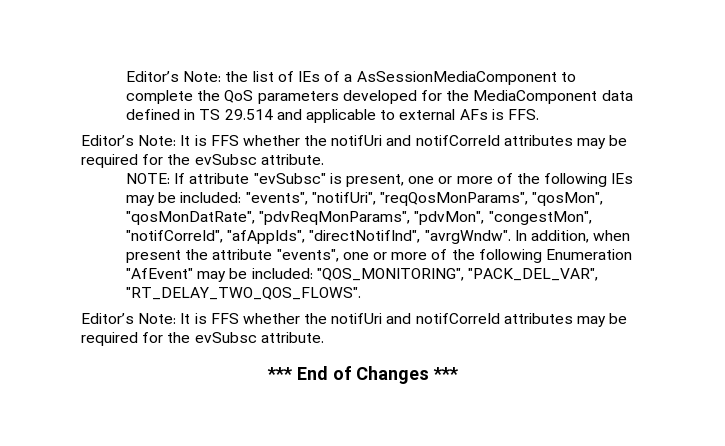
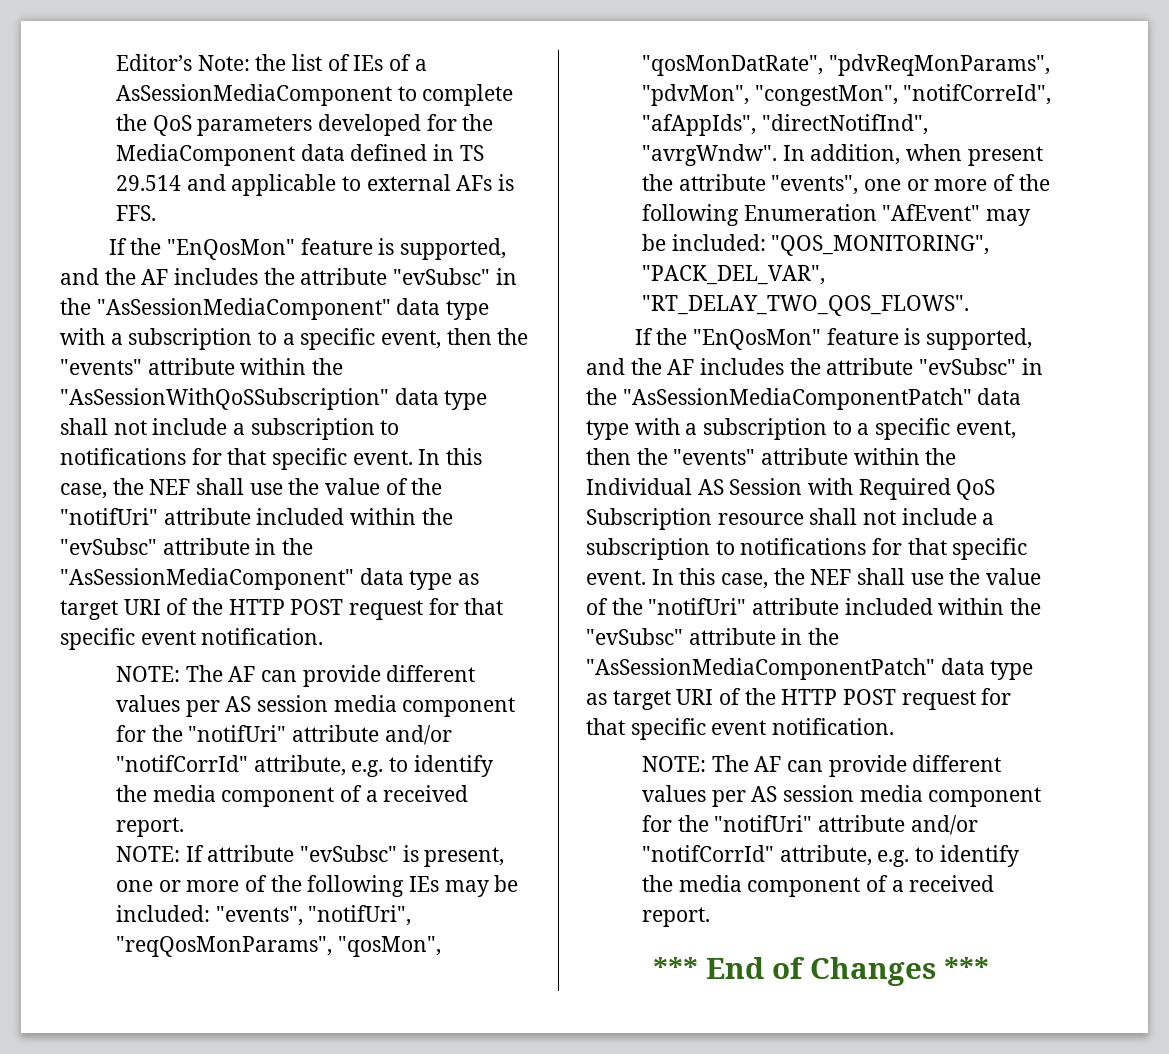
[81,135,628,149] [81,154,324,168] Editor’s Note: It is FFS whether the notifUri and notifCorreId attributes may be required for the evSubsc attribute. -> [108,238,507,260] [60,268,517,285] [60,298,490,320] [60,328,529,350] [60,358,344,375] [60,388,488,410] [60,418,400,440] [60,448,483,470] [60,478,443,499] [60,508,453,525] [60,538,314,555] [60,568,480,590] [60,598,504,620] [60,628,324,650] [115,665,476,687] [115,695,516,717] [115,725,452,745] [115,755,493,777] [115,785,469,807] [115,817,184,837] If the "EnQosMon" feature is supported, and the AF includes the attribute "evSubsc" in the "AsSessionMediaComponent" data type with a subscription to a specific event, then the "events" attribute within the "AsSessionWithQoSSubscription" data type shall not include a subscription to notifications for that specific event. In this case, the NEF shall use the value of the "notifUri" attribute included within the "evSubsc" attribute in the "AsSessionMediaComponent" data type as target URI of the HTTP POST request for that specific event notification. // NOTE: The AF can provide different values per AS session media component for the "notifUri" attribute and/or "notifCorrId" attribute, e.g. to identify the media component of a received report.
[81,313,628,327] [81,332,324,346] Editor’s Note: It is FFS whether the notifUri and notifCorreId attributes may be required for the evSubsc attribute. -> [634,328,1033,350] [586,358,1043,375] [586,388,1022,410] [586,418,1016,440] [586,448,957,465] [586,478,996,500] [586,508,995,530] [586,538,1028,560] [586,568,1042,589] [586,598,1042,615] [586,628,840,645] [586,658,1034,680] [586,688,1012,710] [586,718,895,740] [641,755,1002,777] [641,785,1042,807] [641,815,978,835] [641,845,1019,867] [641,875,995,897] [641,907,710,927] If the "EnQosMon" feature is supported, and the AF includes the attribute "evSubsc" in the "AsSessionMediaComponentPatch" data type with a subscription to a specific event, then the "events" attribute within the Individual AS Session with Required QoS Subscription resource shall not include a subscription to notifications for that specific event. In this case, the NEF shall use the value of the "notifUri" attribute included within the "evSubsc" attribute in the "AsSessionMediaComponentPatch" data type as target URI of the HTTP POST request for that specific event notification. // NOTE: The AF can provide different values per AS session media component for the "notifUri" attribute and/or "notifCorrId" attribute, e.g. to identify the media component of a received report.

